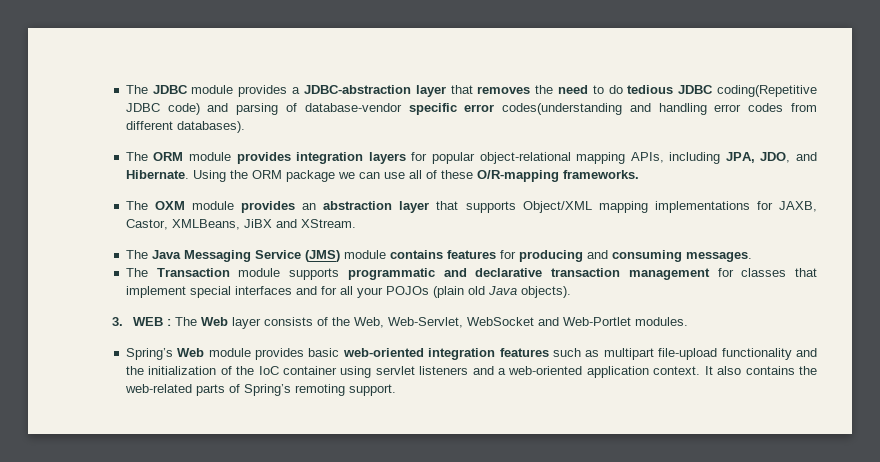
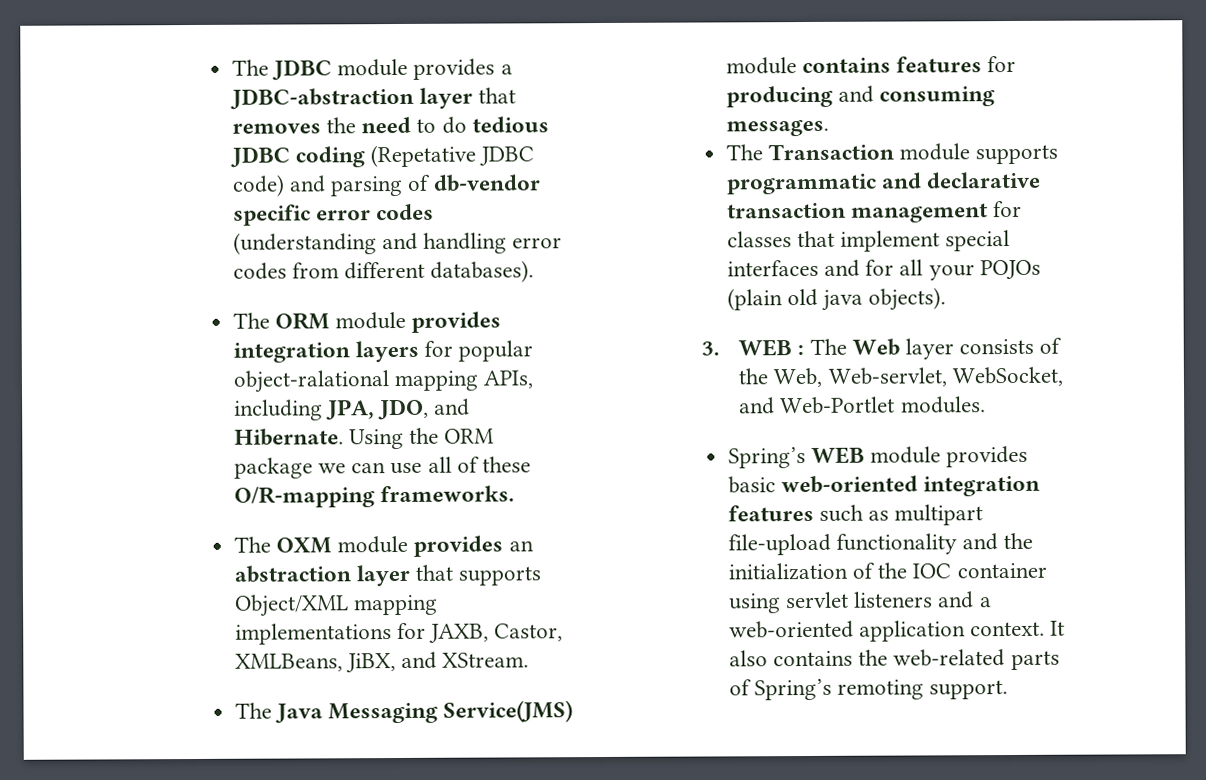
[716,85,817,97] coding(Repetitive -> [294,144,477,168] coding (Repetative
[304,103,402,112] database-vendor -> [432,174,541,192] db-vendor
[502,103,623,115] codes(understanding -> [376,203,435,221] [232,232,377,255] codes (understanding
[479,152,571,164] object-relational -> [232,370,390,393] object-ralational
[243,219,272,228] JiBX -> [345,653,396,673] JiBX,
[254,250,340,262] Service (JMS) -> [443,700,574,723] Service(JMS)
[487,286,517,295] Java -> [821,289,864,311] java
[388,317,535,328] Web-Servlet, WebSocket -> [827,366,1063,387] Web-servlet, WebSocket,
[177,348,205,357] Web -> [810,446,865,464] WEB
[258,366,279,375] IoC -> [912,563,952,579] IOC

